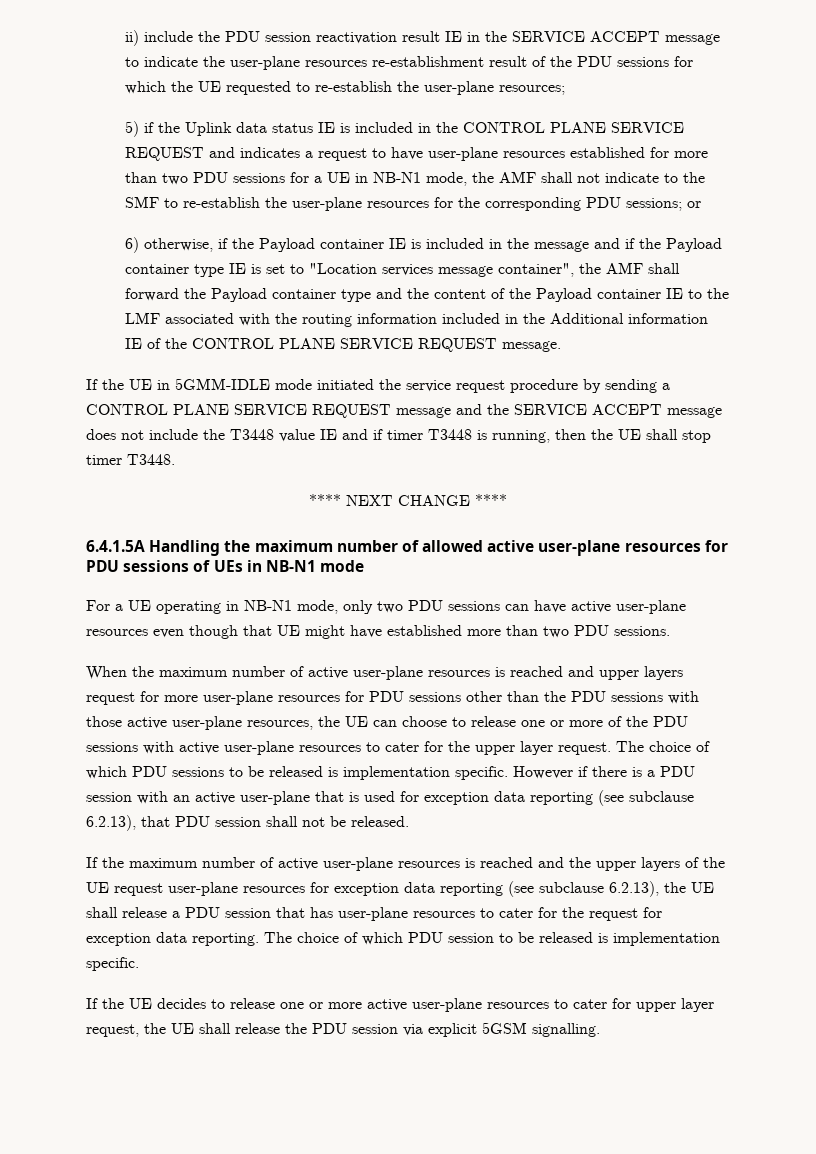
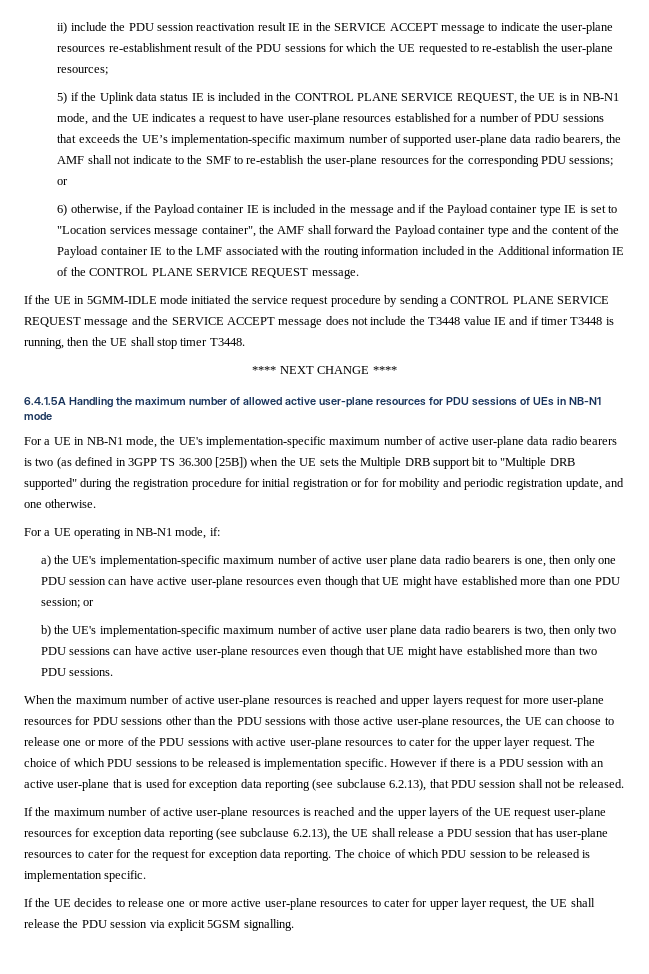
[125,147,236,161] REQUEST and -> [456,92,619,104] [57,113,149,125] REQUEST, the UE is in NB-N1 mode, and the UE
[674,151,709,158] [125,172,468,186] more than two PDU sessions for a UE in NB-N1 mode, -> [470,113,604,122] [57,134,603,146] a number of PDU sessions that exceeds the UE’s implementation-specific maximum number of supported user-plane data radio bearers,
(365, 566) none -> [24,436,617,448] [24,457,575,469] [24,478,624,490] [24,499,97,508] // For a UE in NB-N1 mode, the UE's implementation-specific maximum number of active user-plane data radio bearers is two (as defined in 3GPP TS 36.300 [25B]) when the UE sets the Multiple DRB support bit to "Multiple DRB supported" during the registration procedure for initial registration or for for mobility and periodic registration update, and one otherwise.
(338, 607) none -> [209,527,220,536] [40,555,617,567] [40,576,621,588] [40,598,95,608] [40,625,572,637] if: // a) the UE's implementation-specific maximum number of active user plane data radio bearers is one, then only one PDU session can have active user-plane resources even though that UE might have established more than one PDU session; or // b) the UE's implementation-specific maximum number of active user plane data radio bearers is two, then

